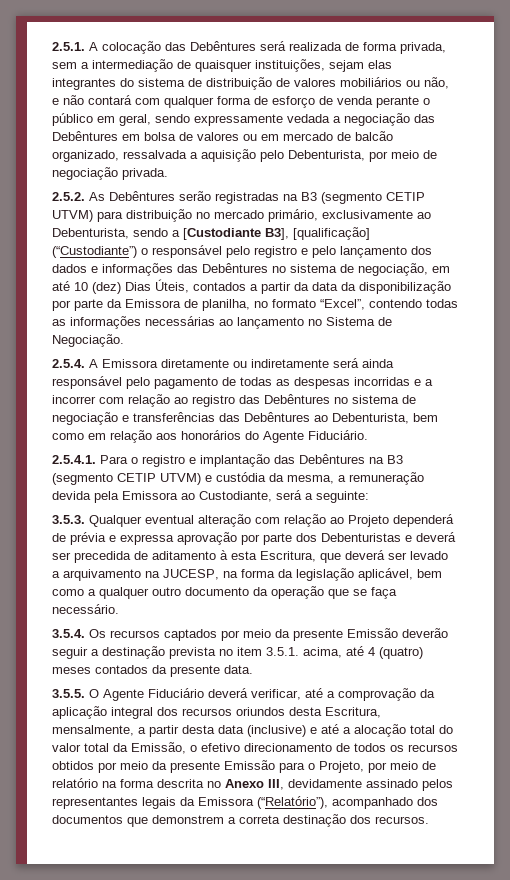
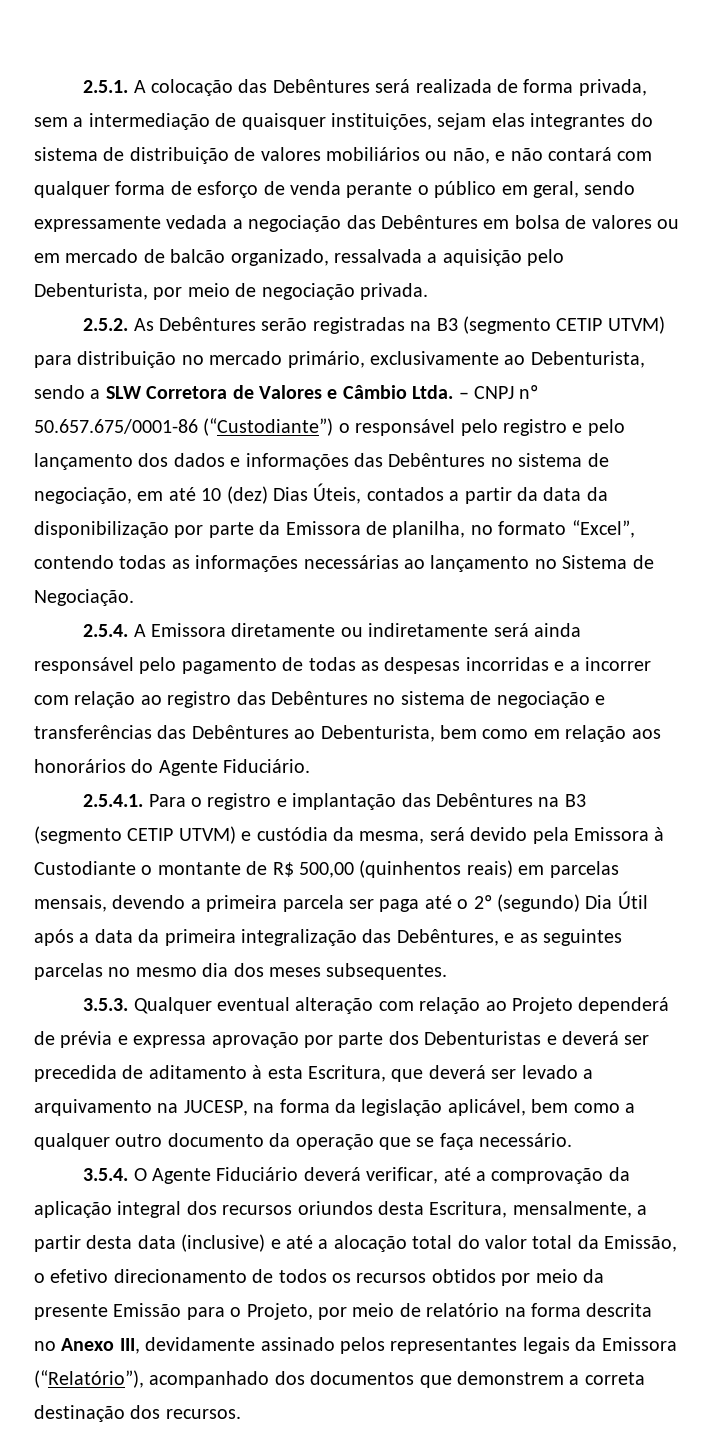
[183,227,370,240] [Custodiante B3], [qualificação] -> [105,385,539,399] [34,419,198,434] SLW Corretora de Valores e Câmbio Ltda. – CNPJ nº 50.657.675/0001-86
[338,472,424,485] [52,490,369,503] a remuneração devida pela Emissora ao Custodiante, será a seguinte: -> [429,827,665,844] [34,860,619,878] [34,891,648,912] [34,929,622,946] [34,963,448,980] será devido pela Emissora à Custodiante o montante de R$ 500,00 (quinhentos reais) em parcelas mensais, devendo a primeira parcela ser paga até o 2º (segundo) Dia Útil após a data da primeira integralização das Debêntures, e as seguintes parcelas no mesmo dia dos meses subsequentes.
[89,628,448,641] [52,646,423,659] [52,665,253,677] [52,689,85,698] Os recursos captados por meio da presente Emissão deverão seguir a destinação prevista no item 3.5.1. acima, até 4 (quatro) meses contados da presente data. // 3.5.5. -> (129, 1174) none

